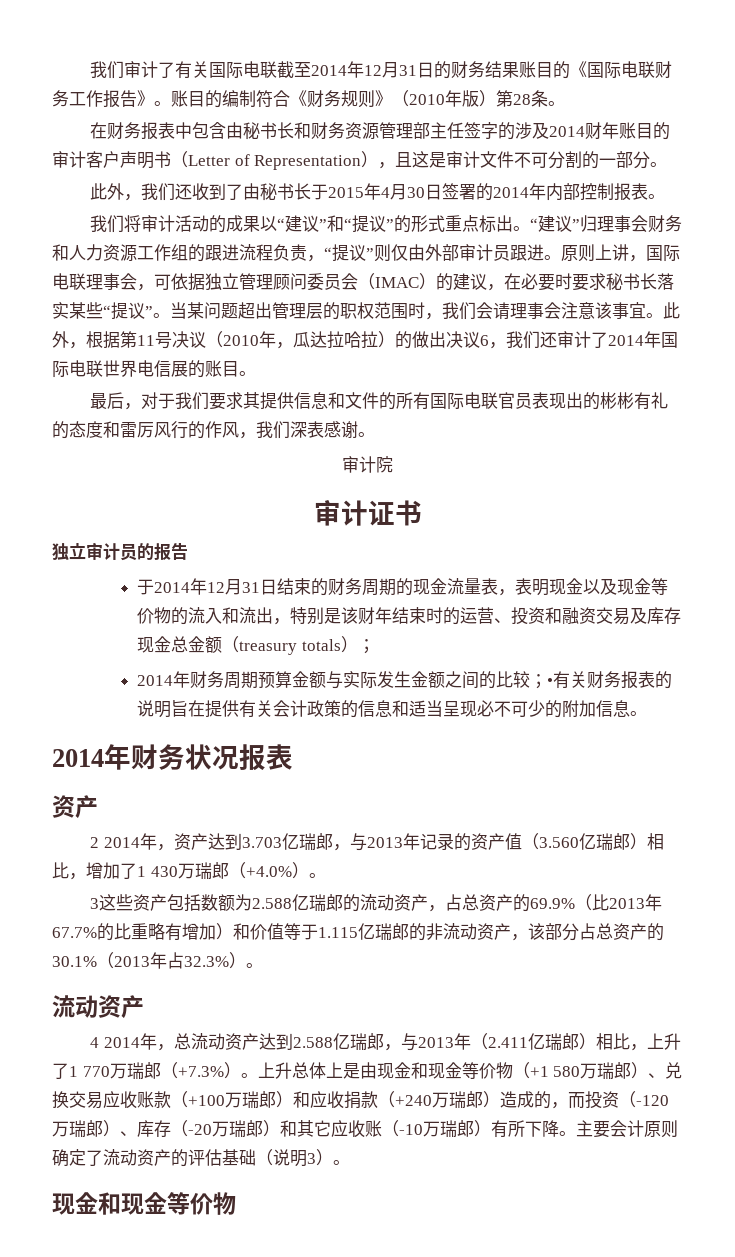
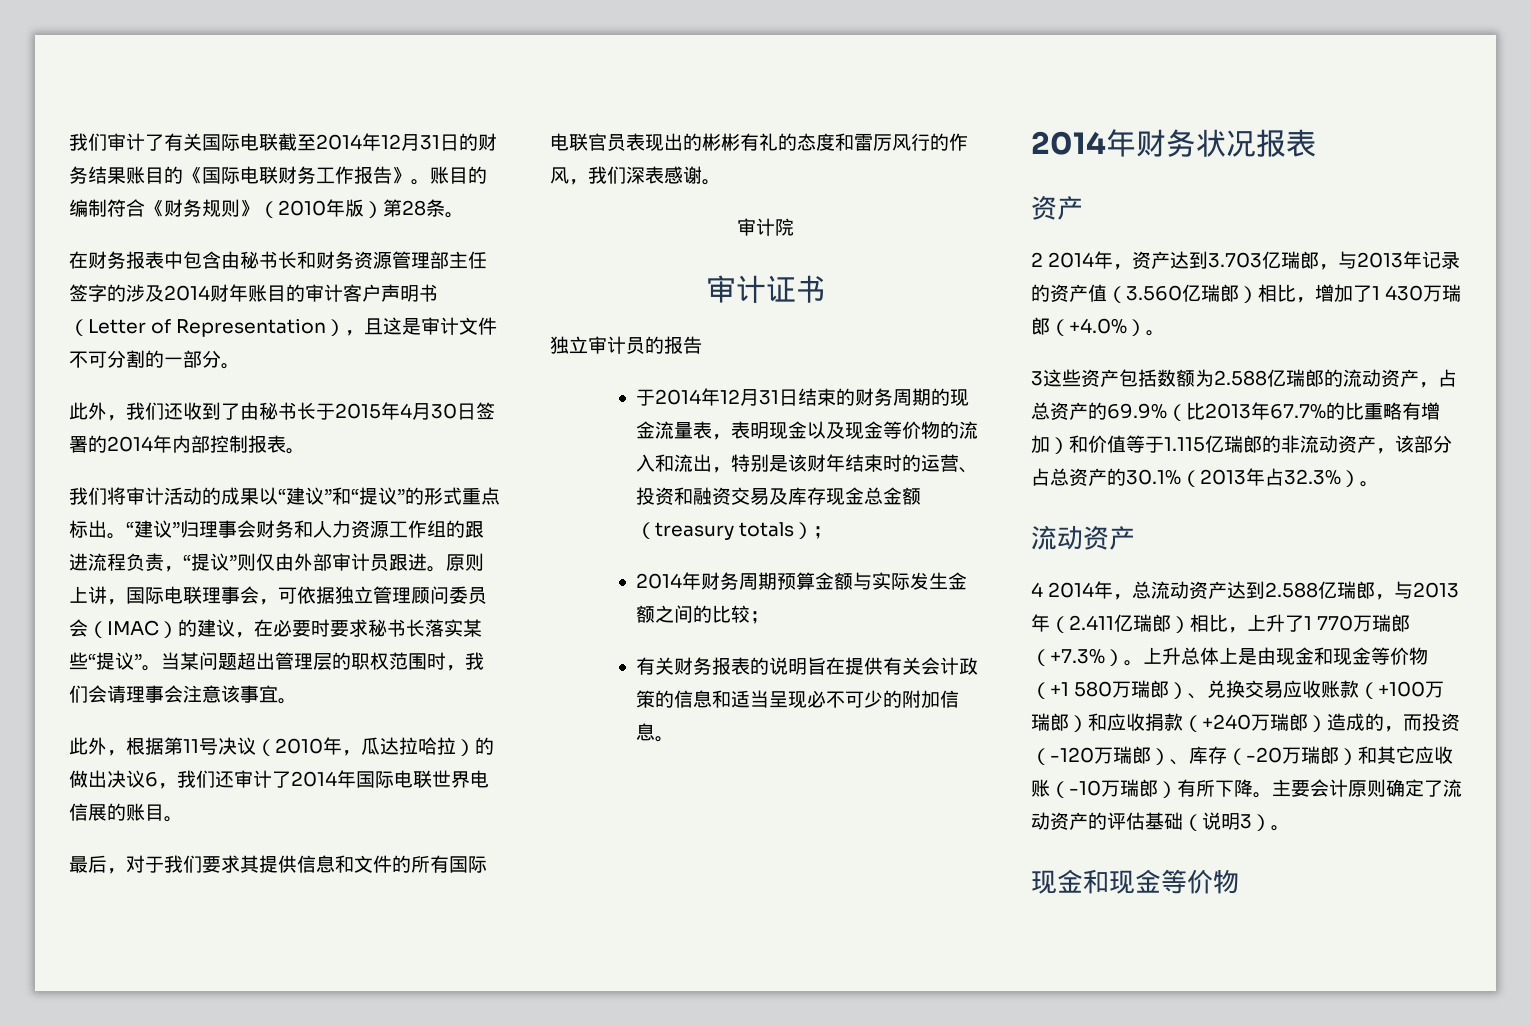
(663, 315) none -> (297, 701) //
[546,678,553,686] • -> (769, 617) //

